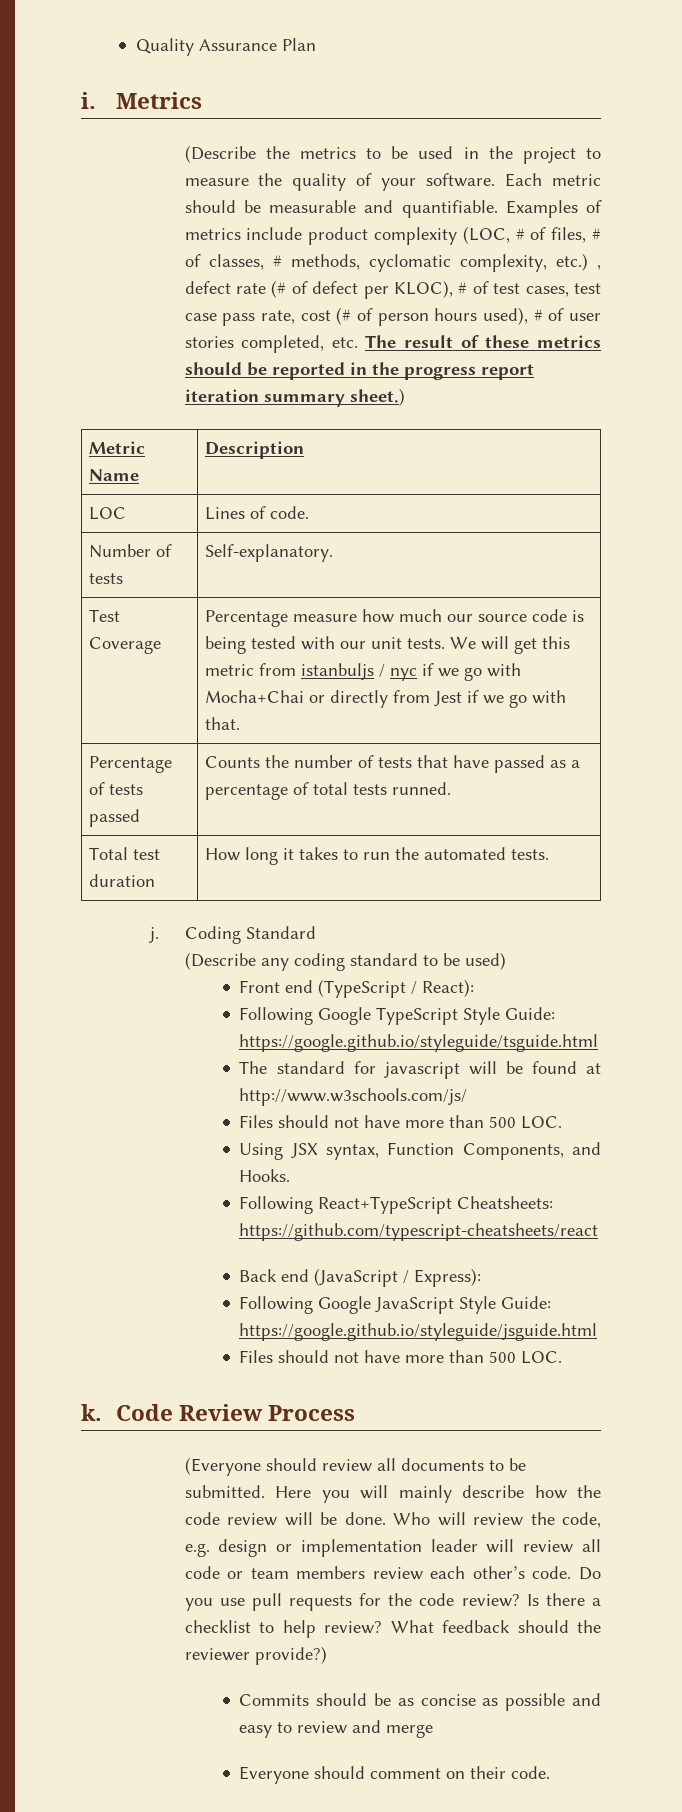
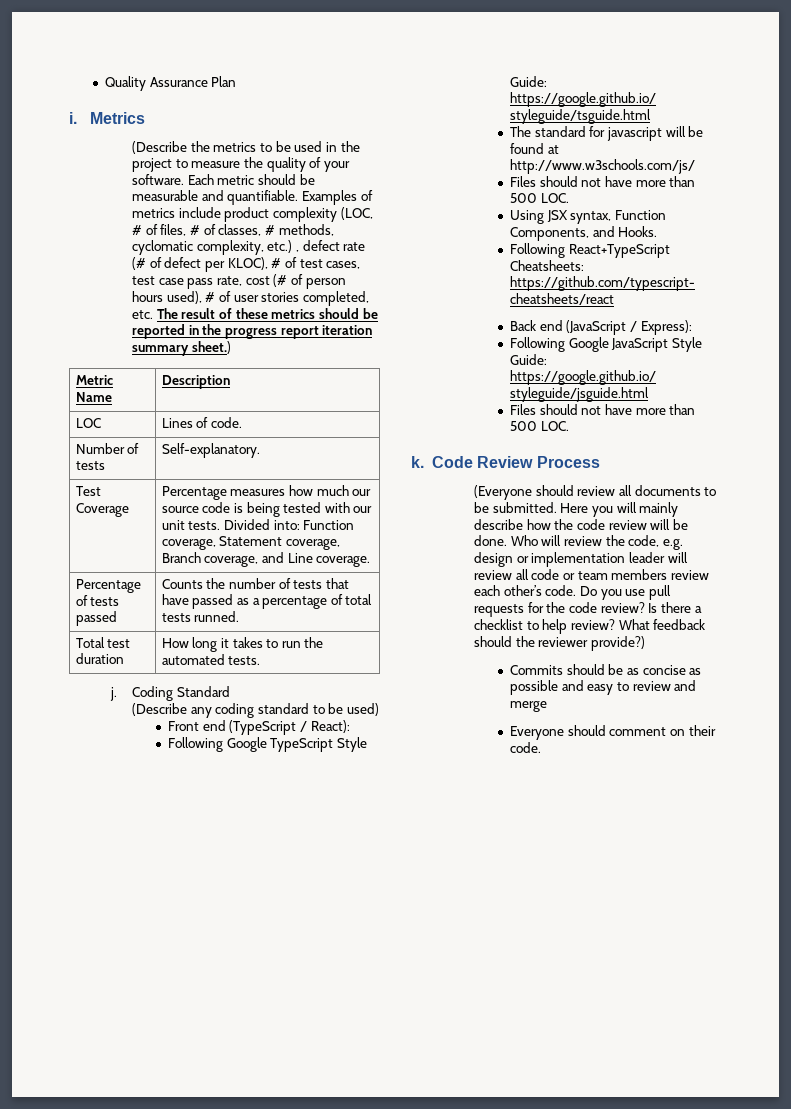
[293,614,358,622] measure -> [230,489,286,496] measures
[450,636,571,654] [205,663,522,681] [205,690,567,708] [205,717,241,730] We will get this metric from istanbuljs / nyc if we go with Mocha+Chai or directly from Jest if we go with that. -> [223,519,355,530] [161,536,340,550] [161,552,371,567] Divided into: Function coverage, Statement coverage, Branch coverage, and Line coverage.

